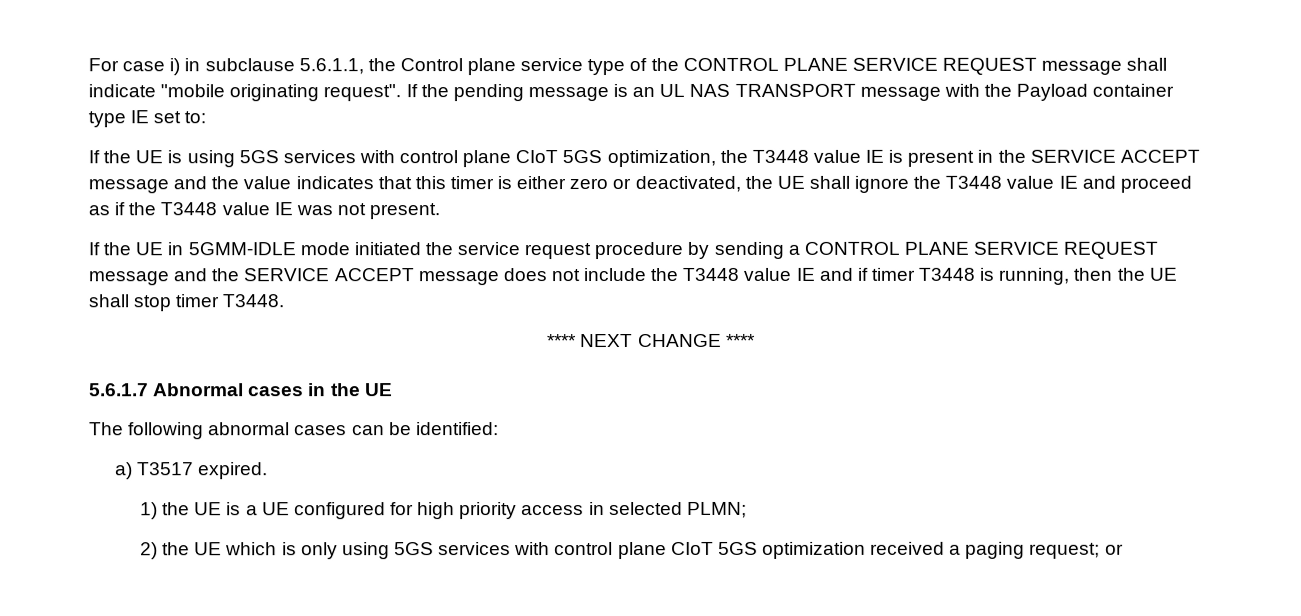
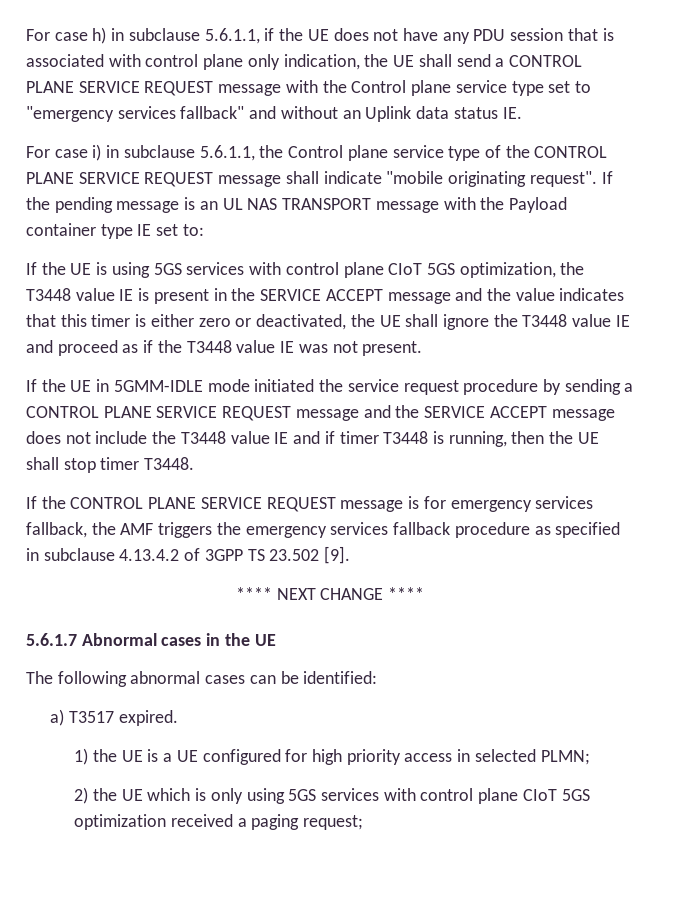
[88,58,166,72] For case -> [26,27,614,44] [26,54,582,70] [26,80,591,96] [26,106,522,122] [26,146,88,158] For case h) in subclause 5.6.1.1, if the UE does not have any PDU session that is associated with control plane only indication, the UE shall send a CONTROL PLANE SERVICE REQUEST message with the Control plane service type set to "emergency services fallback" and without an Uplink data status IE. // For case
(285, 301) none -> [26,496,594,512] [26,522,621,538] [26,546,351,564] // If the CONTROL PLANE SERVICE REQUEST message is for emergency services fallback, the AMF triggers the emergency services fallback procedure as specified in subclause 4.13.4.2 of 3GPP TS 23.502 [9].
[1104,543,1124,555] or -> (364, 822) none

